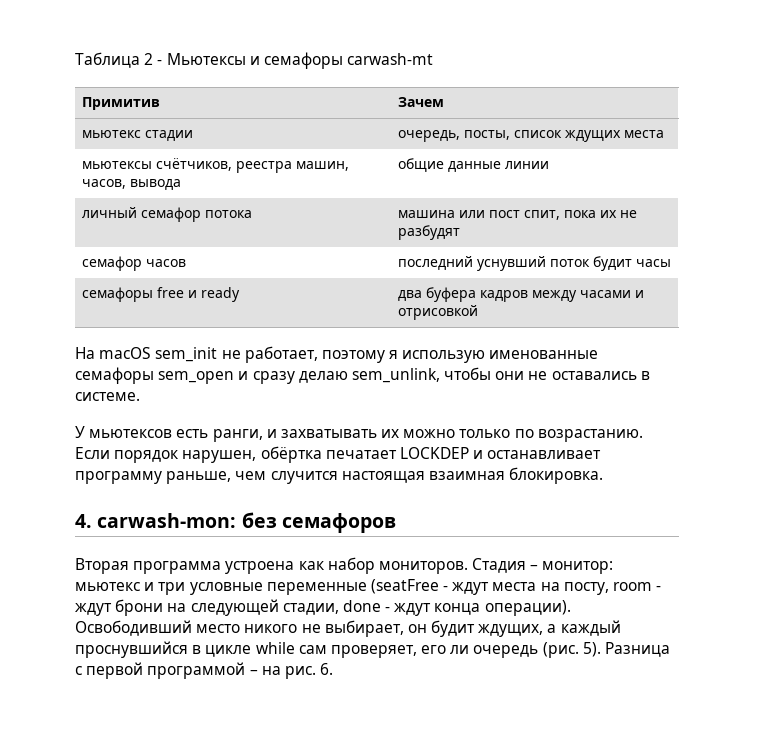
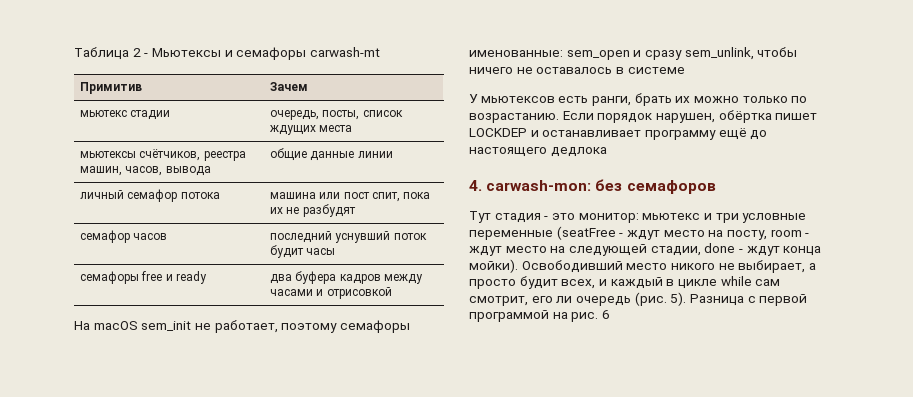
[389,350,599,363] [75,367,154,384] я использую именованные семафоры -> [339,320,410,333] [469,50,563,57] семафоры именованные:
[298,371,348,383] делаю -> (682, 55) none
[495,371,650,380] [75,392,140,401] они не оставались в системе. -> [469,67,685,74] ничего не оставалось в системе
[266,429,377,438] и захватывать -> [634,93,672,106] брать
[325,450,397,459] печатает -> [775,113,818,120] пишет
[166,467,604,484] [75,512,396,533] [75,557,539,574] раньше, чем случится настоящая взаимная блокировка. // 4. carwash-mon: без семафоров // Вторая программа устроена как набор мониторов. Стадия – -> [718,128,768,140] [469,147,607,157] [469,179,716,194] [469,211,575,223] ещё до настоящего дедлока // 4. carwash-mon: без семафоров // Тут стадия - это
[492,582,537,591] места -> [663,230,705,237] место
[115,599,164,616] брони -> [505,246,547,253] место
[484,600,571,616] операции). -> [469,259,518,273] мойки).
[407,620,621,637] [75,641,188,658] он будит ждущих, а каждый проснувшийся -> [808,263,816,270] [469,276,663,289] а просто будит всех, и каждый
[330,645,417,658] проверяет, -> [469,296,528,306] смотрит,
[249,670,258,675] – -> (549, 316) none
[320,663,334,675] 6. -> [601,310,610,319] 6

